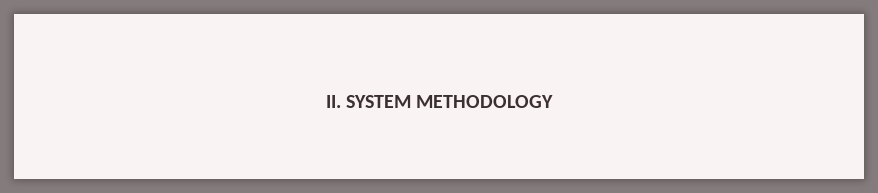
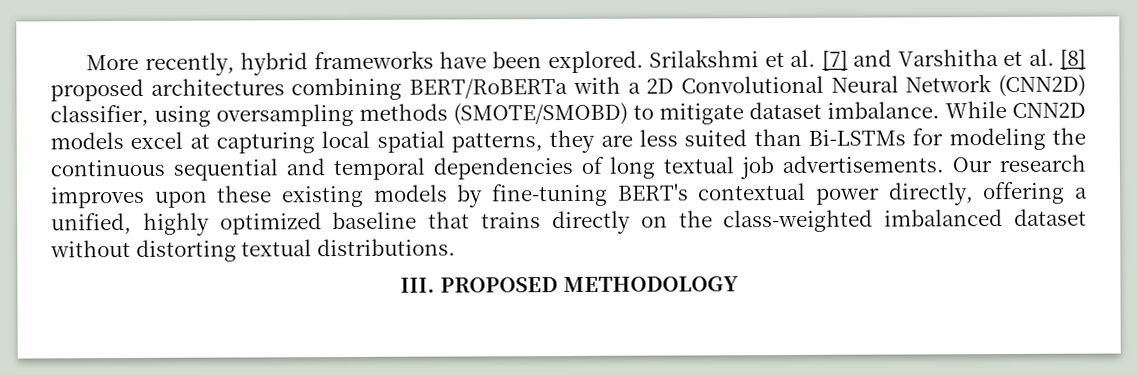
[325,95,411,108] II. SYSTEM -> [86,48,1086,76] [50,74,1087,102] [50,101,1086,127] [50,127,1087,154] [50,154,1086,181] [50,181,1088,209] [51,208,1088,236] [50,238,456,262] [400,277,558,293] More recently, hybrid frameworks have been explored. Srilakshmi et al. [7] and Varshitha et al. [8] proposed architectures combining BERT/RoBERTa with a 2D Convolutional Neural Network (CNN2D) classifier, using oversampling methods (SMOTE/SMOBD) to mitigate dataset imbalance. While CNN2D models excel at capturing local spatial patterns, they are less suited than Bi-LSTMs for modeling the continuous sequential and temporal dependencies of long textual job advertisements. Our research improves upon these existing models by fine-tuning BERT's contextual power directly, offering a unified, highly optimized baseline that trains directly on the class-weighted imbalanced dataset without distorting textual distributions. // III. PROPOSED

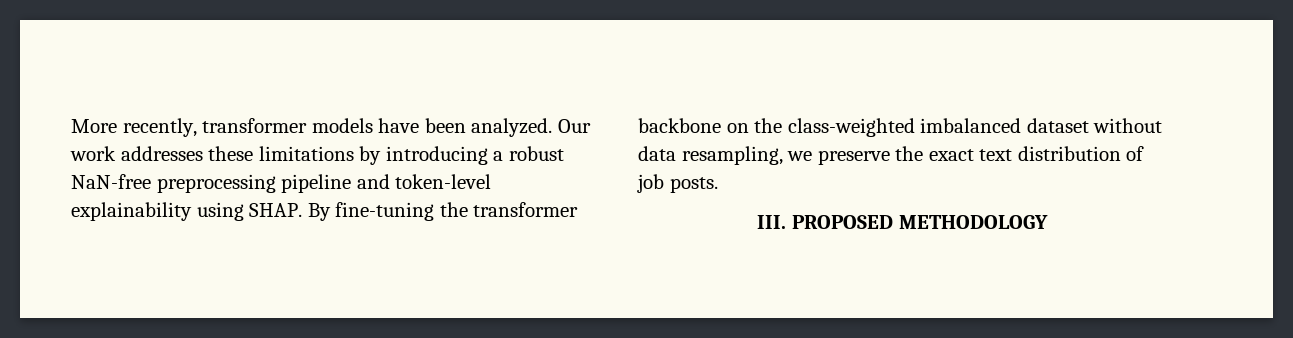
[240,48,1086,76] [50,74,1087,102] [50,101,1086,127] [50,127,1087,154] [50,154,1086,181] [50,181,1088,209] [51,210,631,236] hybrid frameworks have been explored. Srilakshmi et al. [7] and Varshitha et al. [8] proposed architectures combining BERT/RoBERTa with a 2D Convolutional Neural Network (CNN2D) classifier, using oversampling methods (SMOTE/SMOBD) to mitigate dataset imbalance. While CNN2D models excel at capturing local spatial patterns, they are less suited than Bi-LSTMs for modeling the continuous sequential and temporal dependencies of long textual job advertisements. Our research improves upon these existing models by fine-tuning BERT's contextual power directly, offering a unified, highly optimized baseline that trains directly -> [202,118,591,137] [70,146,564,165] [71,174,492,193] [71,202,579,221] [638,118,721,133] transformer models have been analyzed. Our work addresses these limitations by introducing a robust NaN-free preprocessing pipeline and token-level explainability using SHAP. By fine-tuning the transformer backbone
[135,238,456,262] distorting textual distributions. -> [638,146,1145,165] [637,174,718,193] data resampling, we preserve the exact text distribution of job posts.

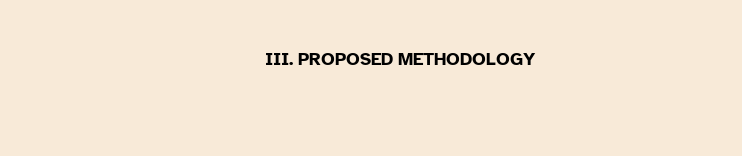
[71,118,591,137] [70,146,564,165] [71,174,492,193] [71,202,579,221] [638,118,1163,137] [638,146,1145,165] [637,174,718,193] More recently, transformer models have been analyzed. Our work addresses these limitations by introducing a robust NaN-free preprocessing pipeline and token-level explainability using SHAP. By fine-tuning the transformer backbone on the class-weighted imbalanced dataset without data resampling, we preserve the exact text distribution of job posts. // -> (265, 59) none

